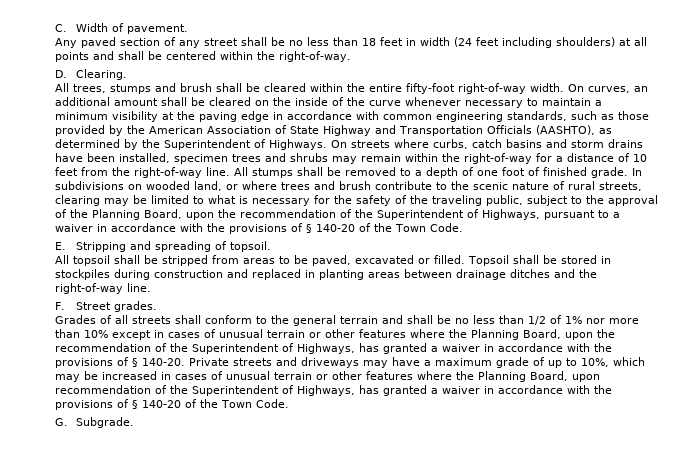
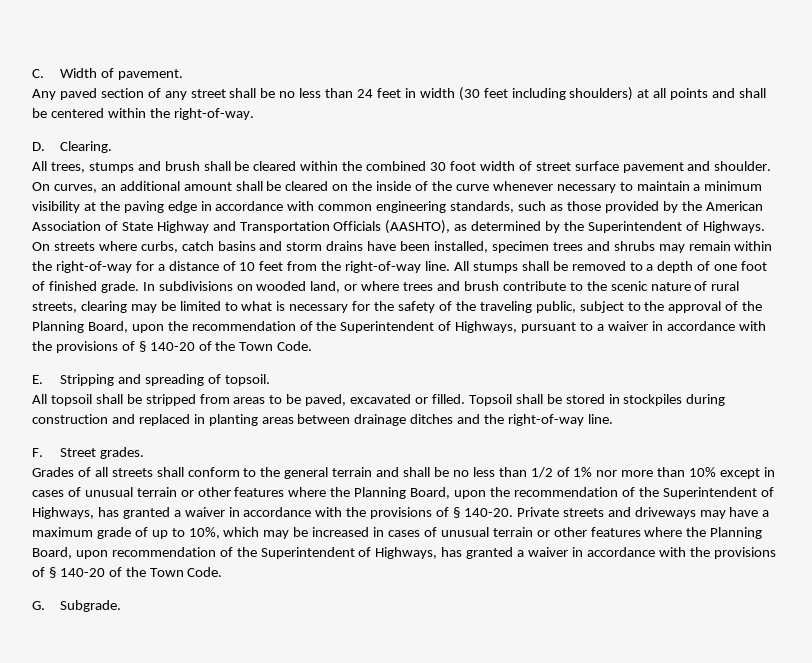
[362,38,376,46] 18 -> [357,89,374,98] 24
[454,37,472,47] (24 -> [458,87,480,101] (30
[369,83,564,94] entire fifty-foot right-of-way width. -> [366,161,772,173] combined 30 foot width of street surface pavement and shoulder.

